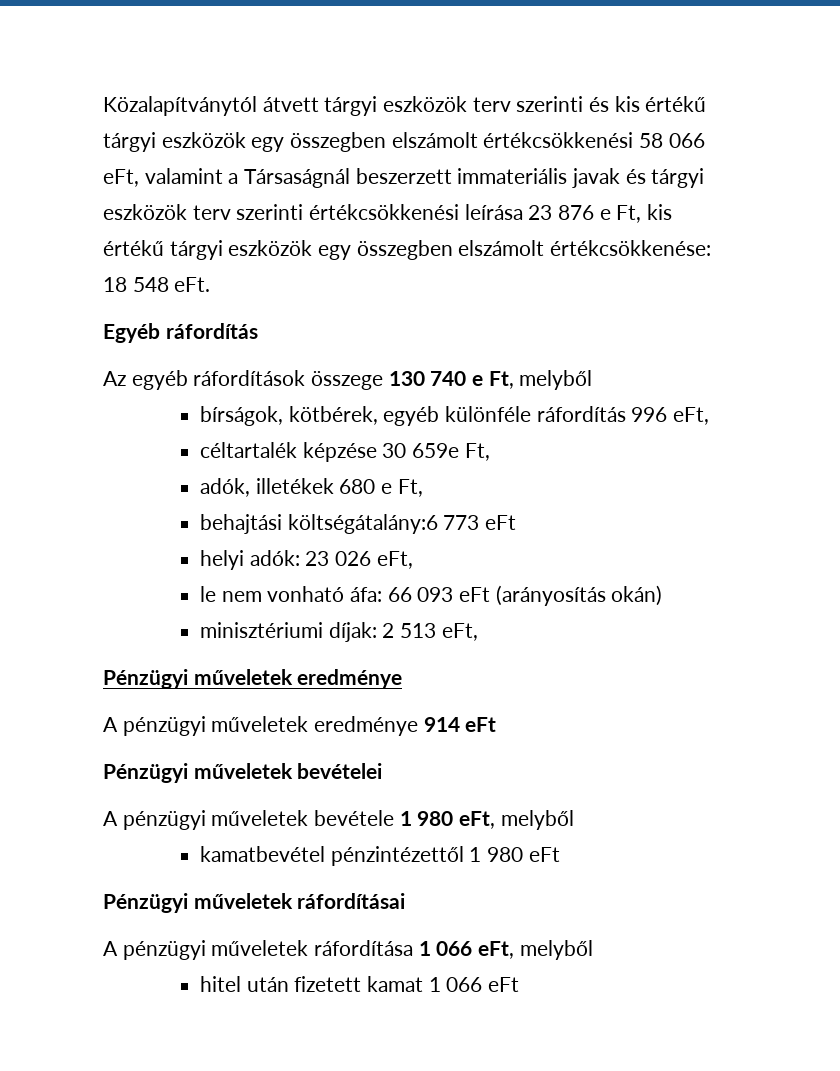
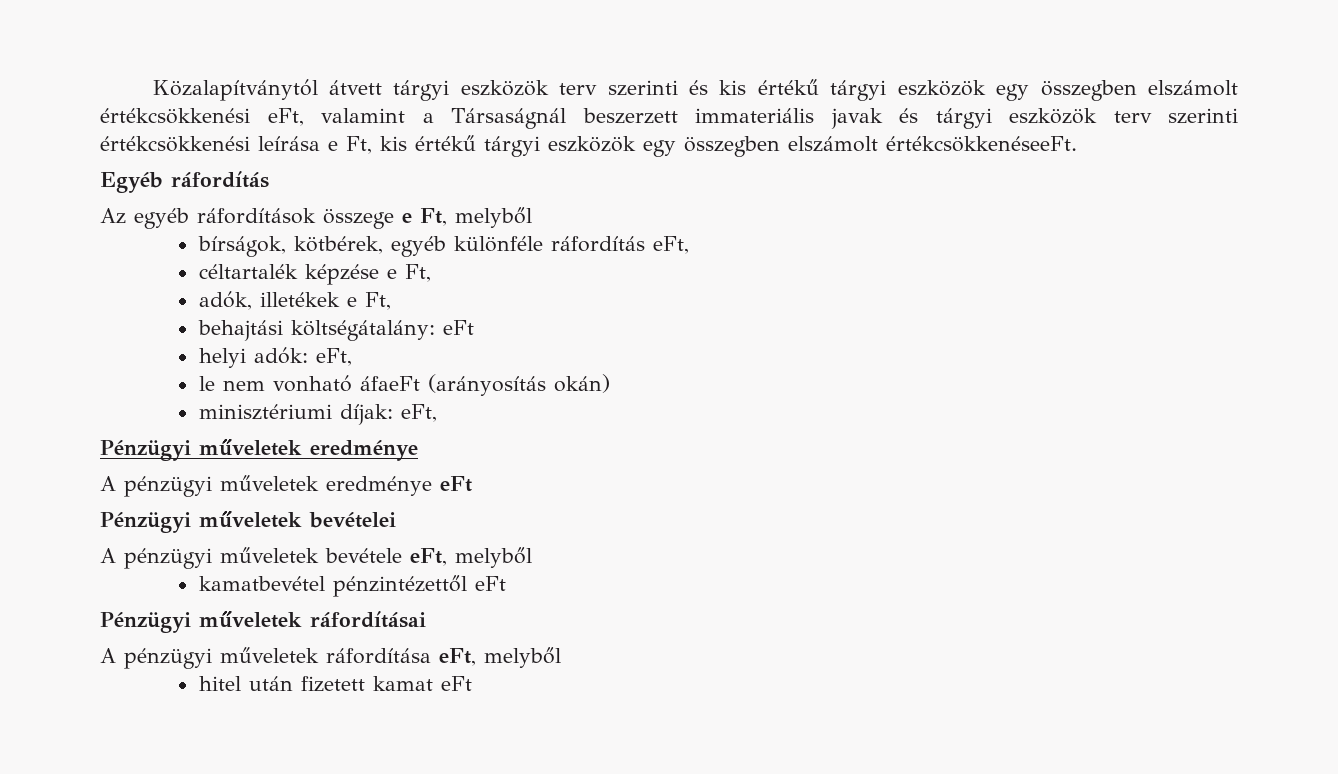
[639,133,705,148] 58 066 -> (250, 116) none
[528,205,595,220] 23 876 -> (320, 143) none
[550,240,712,256] [103,277,211,292] értékcsökkenése: 18 548 eFt. -> [886,136,1077,152] értékcsökkenéseeFt.
[388,371,467,386] 130 740 -> (394, 219) none
[631,407,668,422] 996 -> (645, 244) none
[382,443,460,458] 30 659e -> [386,269,397,279] e
[339,479,376,494] 680 -> (340, 299) none
[287,514,480,534] költségátalány:6 773 -> [290,320,435,341] költségátalány:
[305,551,372,566] 23 026 -> (308, 355) none
[350,587,491,602] áfa: 66 093 eFt -> [359,376,420,391] áfaeFt
[382,623,437,638] 2 513 -> (393, 414) none
[423,717,460,732] 914 -> (432, 486) none
[399,811,454,826] 1 980 -> (402, 555) none
[469,847,524,862] 1 980 -> (467, 586) none
[418,941,473,956] 1 066 -> (431, 656) none
[428,977,483,992] 1 066 -> (433, 683) none

